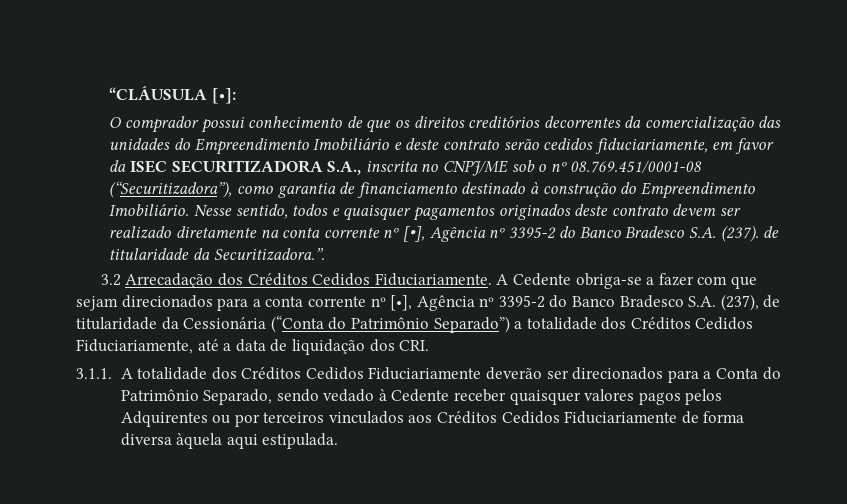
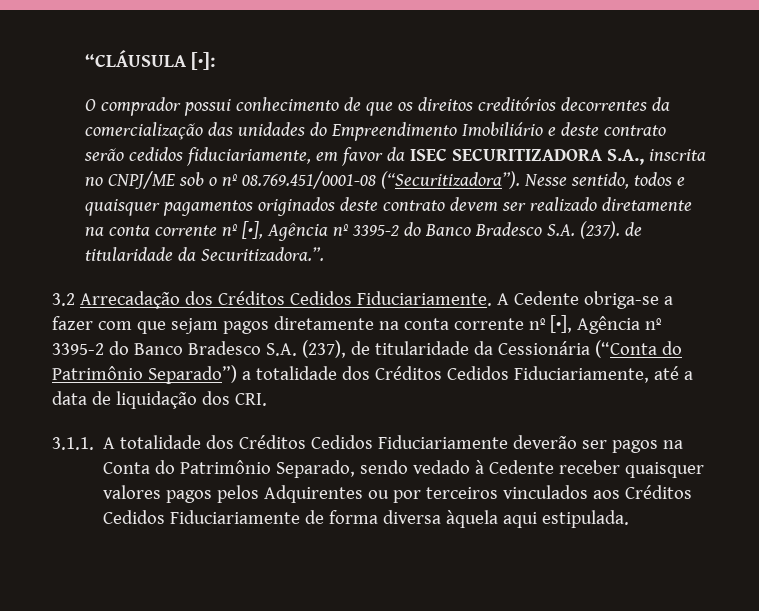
[109,181,755,199] [109,204,190,216] (“Securitizadora”), como garantia de financiamento destinado à construção do Empreendimento Imobiliário. -> [381,171,521,189] (“Securitizadora”).
[121,295,261,311] direcionados para a -> [222,316,399,334] pagos diretamente na
[572,367,712,383] direcionados para a -> [612,440,684,453] pagos na

